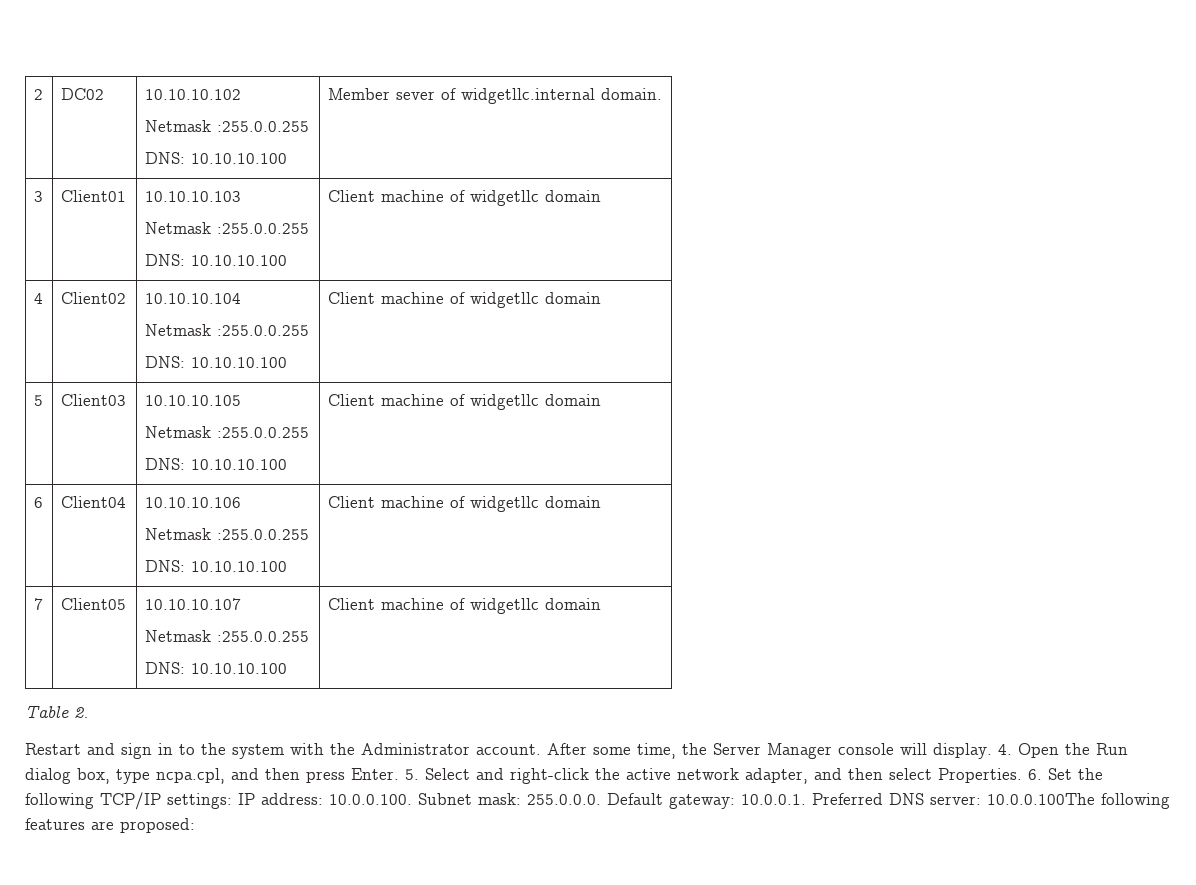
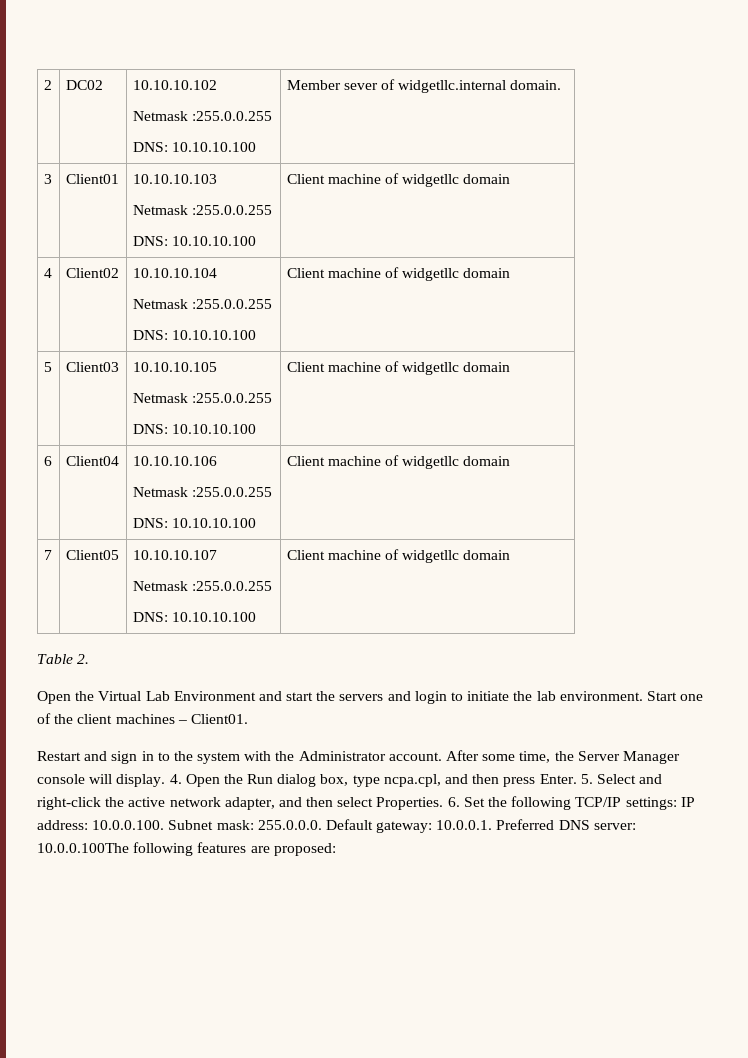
(89, 712) none -> [37,691,704,704] [37,713,248,724] // Open the Virtual Lab Environment and start the servers and login to initiate the lab environment. Start one of the client machines – Client01.

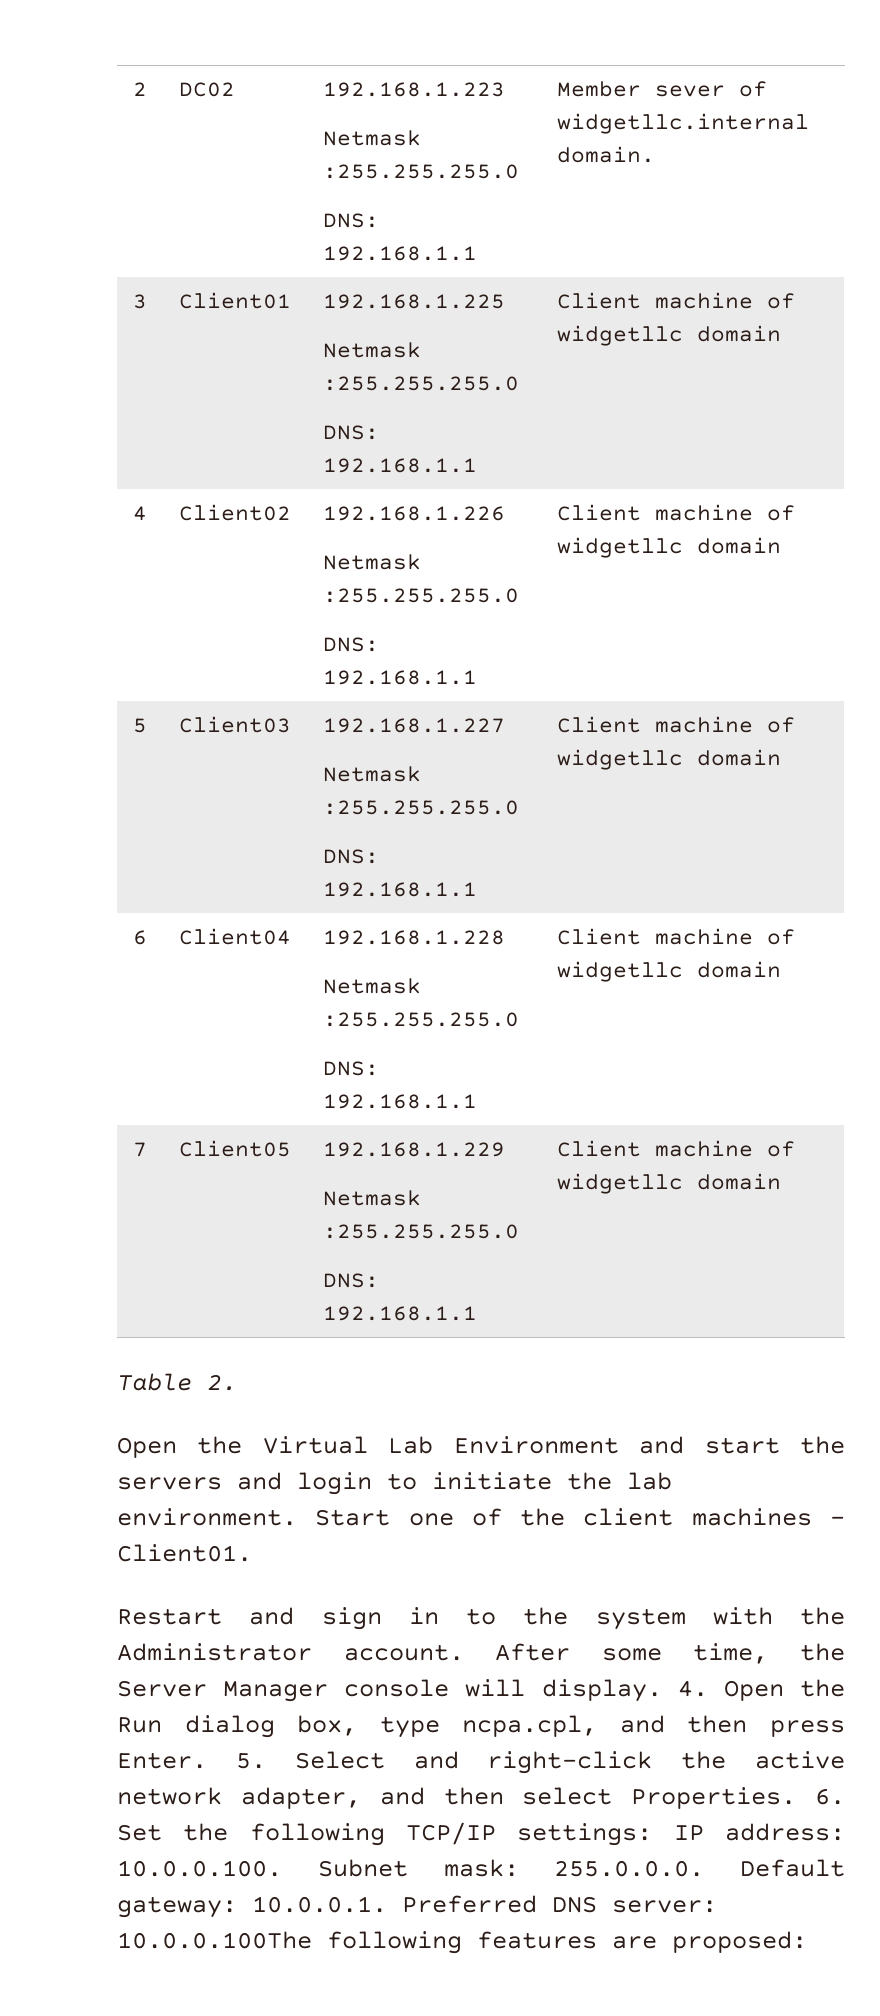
[132,80,217,90] [132,111,272,121] [132,142,256,152] 10.10.10.102 // Netmask :255.0.0.255 // DNS: 10.10.10.100 -> [322,82,505,97] [322,130,421,146] [322,164,519,179] [322,213,379,228] [322,246,477,261] 192.168.1.223 // Netmask :255.255.255.0 // DNS: 192.168.1.1
[132,174,217,184] [132,205,272,215] [132,236,256,246] 10.10.10.103 // Netmask :255.0.0.255 // DNS: 10.10.10.100 -> [322,294,505,309] [322,342,421,358] [322,376,519,391] [322,425,379,440] [322,458,477,473] 192.168.1.225 // Netmask :255.255.255.0 // DNS: 192.168.1.1
[132,268,217,278] [132,299,272,309] [132,330,256,340] 10.10.10.104 // Netmask :255.0.0.255 // DNS: 10.10.10.100 -> [322,506,505,521] [322,554,421,570] [322,588,519,603] [322,637,379,652] [322,670,477,685] 192.168.1.226 // Netmask :255.255.255.0 // DNS: 192.168.1.1
[132,362,217,372] [132,393,272,403] [132,424,256,434] 10.10.10.105 // Netmask :255.0.0.255 // DNS: 10.10.10.100 -> [322,718,505,733] [322,766,421,782] [322,800,519,815] [322,849,379,864] [322,882,477,897] 192.168.1.227 // Netmask :255.255.255.0 // DNS: 192.168.1.1
[132,456,217,466] [132,487,272,497] [132,518,256,528] 10.10.10.106 // Netmask :255.0.0.255 // DNS: 10.10.10.100 -> [322,930,505,945] [322,978,421,994] [322,1012,519,1027] [322,1061,379,1076] [322,1094,477,1109] 192.168.1.228 // Netmask :255.255.255.0 // DNS: 192.168.1.1
[132,550,217,560] [132,581,272,591] [132,612,256,622] 10.10.10.107 // Netmask :255.0.0.255 // DNS: 10.10.10.100 -> [322,1142,505,1157] [322,1190,421,1206] [322,1224,519,1239] [322,1273,379,1288] [322,1306,477,1321] 192.168.1.229 // Netmask :255.255.255.0 // DNS: 192.168.1.1

